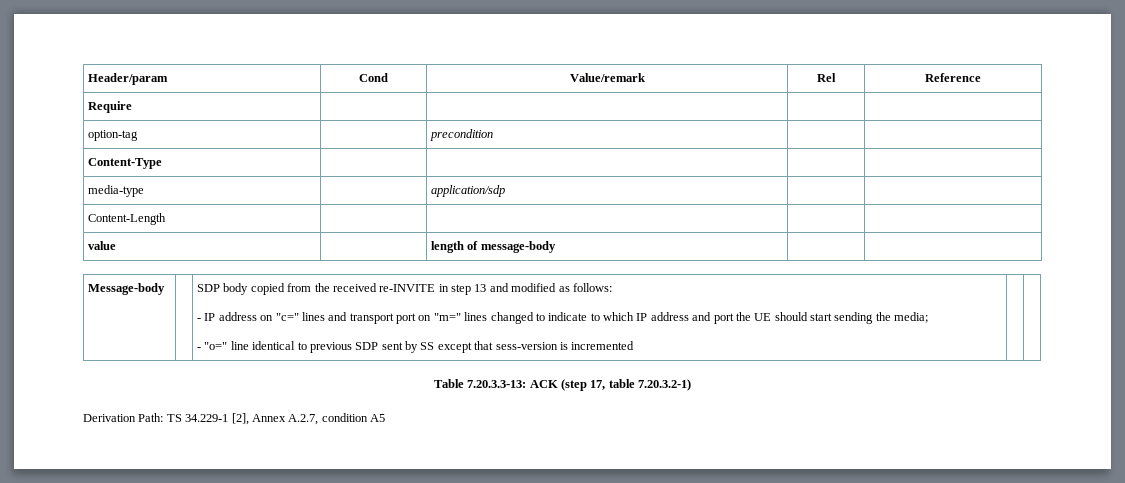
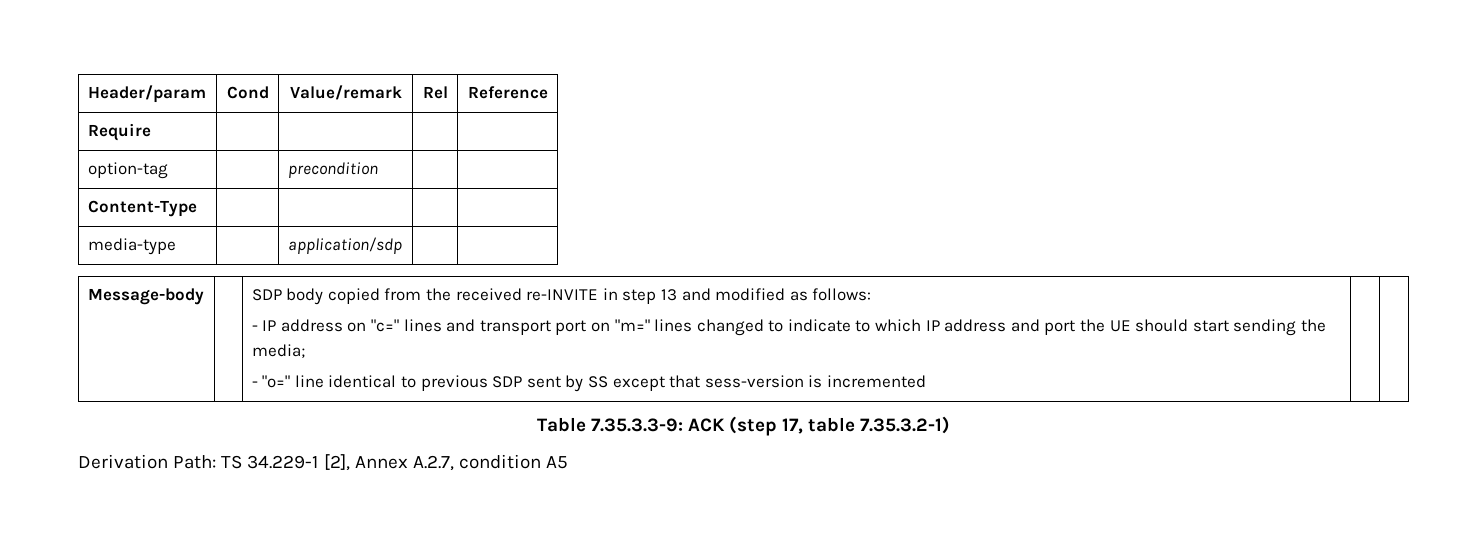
[88,213,167,225] [88,241,117,250] [431,241,556,253] // Content-Length | | | | // value | | length of message-body | | -> (402, 245) none
[467,380,527,388] 7.20.3.3-13: -> [590,418,683,432] 7.35.3.3-9:
[638,379,692,391] 7.20.3.2-1) -> [860,416,951,434] 7.35.3.2-1)

